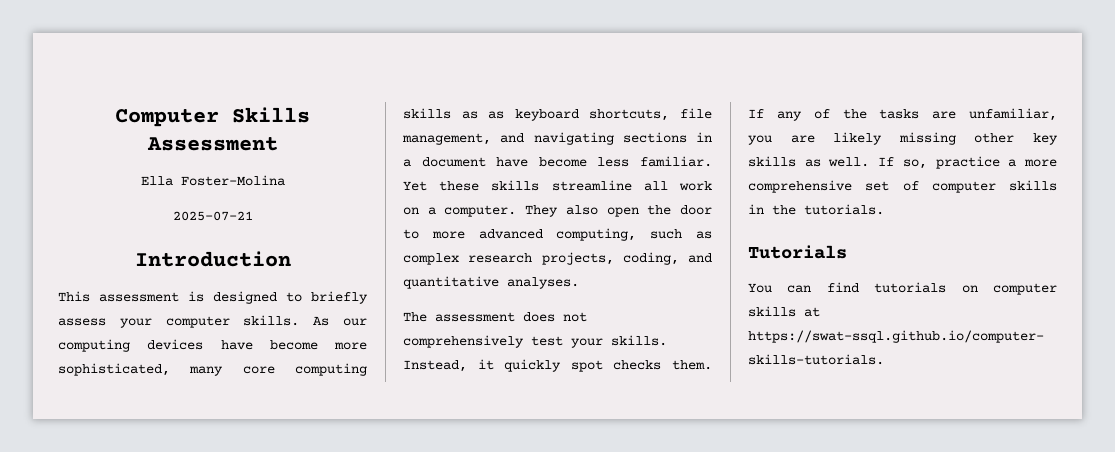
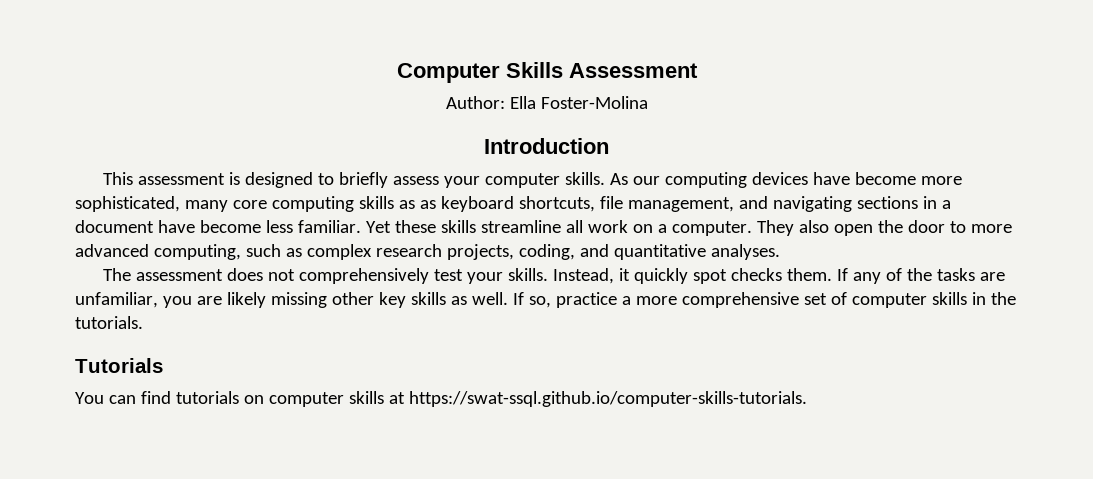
(278, 144) none -> [445,96,505,109] Author:
[172,211,253,221] // 2025-07-21 -> (648, 102) none

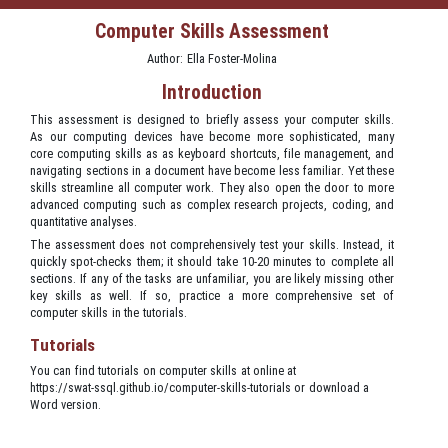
[587,220,752,236] work on a computer. -> [134,182,215,195] computer work.
[153,244,241,260] computing, -> [83,200,138,212] computing
[693,268,833,284] spot checks them. -> [70,256,395,269] [30,274,76,283] spot-checks them; it should take 10-20 minutes to complete all sections.
[408,391,807,407] https://swat-ssql.github.io/computer-skills-tutorials. -> [253,365,297,375] [30,382,370,395] [30,399,102,409] online at https://swat-ssql.github.io/computer-skills-tutorials or download a Word version.

